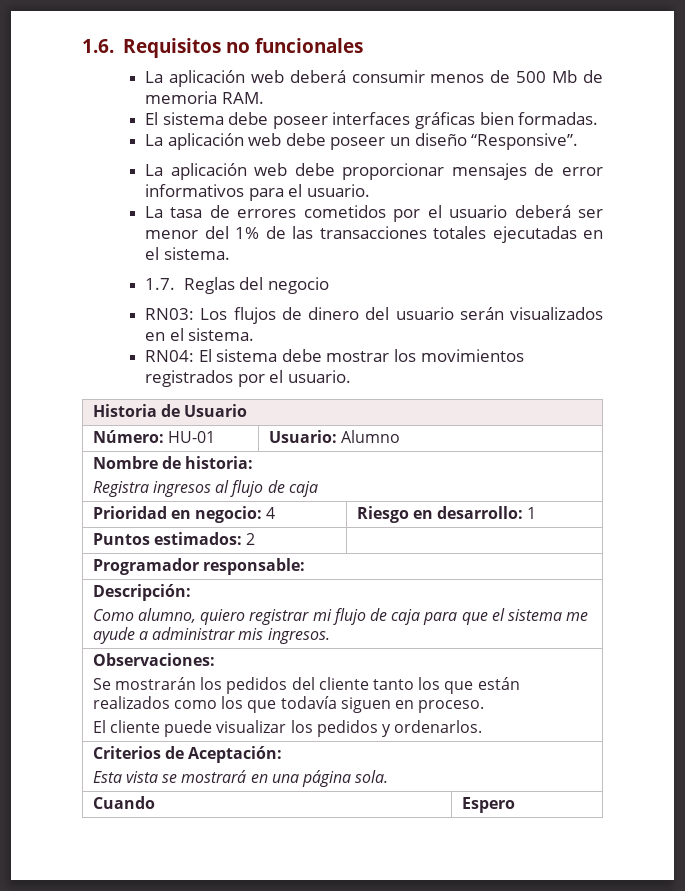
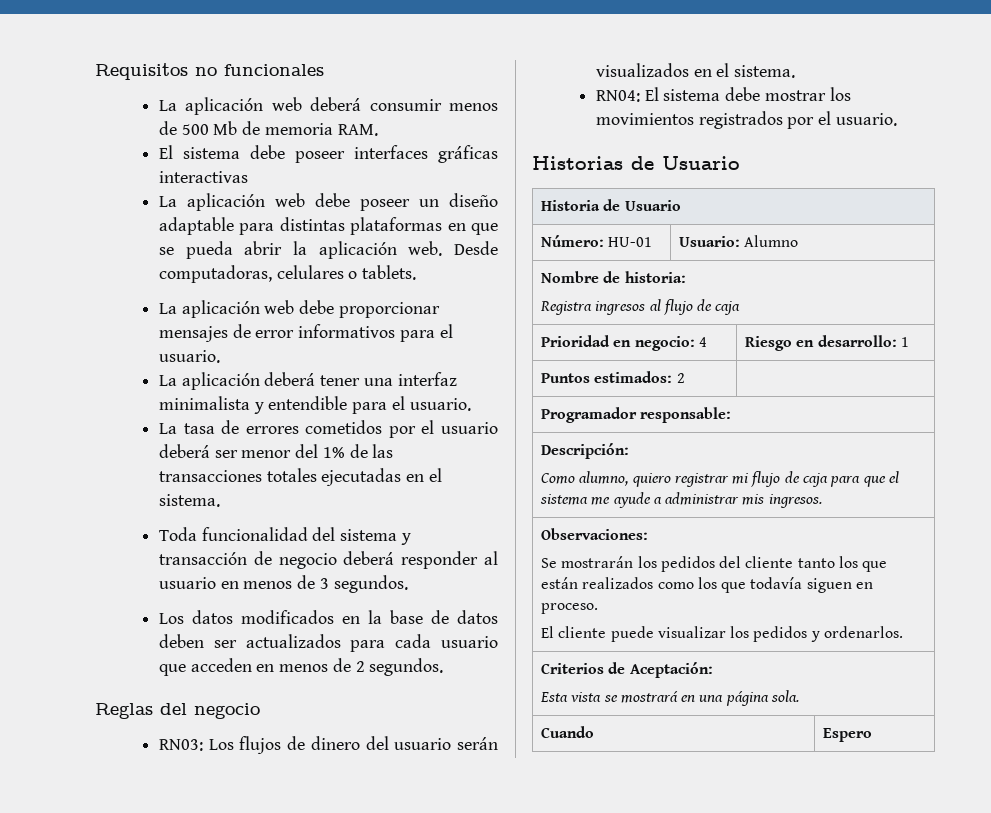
[82,39,114,53] 1.6. -> (95, 71) none
[479,112,599,125] bien formadas. -> [158,171,248,183] interactivas
[471,133,579,150] “Responsive”. -> [158,217,498,235] [158,241,498,259] [158,265,417,283] adaptable para distintas plataformas en que se pueda abrir la aplicación web. Desde computadoras, celulares o tablets.
(370, 190) none -> [158,372,457,390] [158,396,471,414] // La aplicación deberá tener una interfaz minimalista y entendible para el usuario.
[145,278,176,290] 1.7. -> [158,527,411,545] [158,551,498,569] [158,575,408,593] [158,610,499,624] [158,634,498,652] [158,658,444,676] Toda funcionalidad del sistema y transacción de negocio deberá responder al usuario en menos de 3 segundos. // Los datos modificados en la base de datos deben ser actualizados para cada usuario que acceden en menos de 2 segundos. //
(351, 376) none -> [532,156,740,170] // Historias de Usuario

